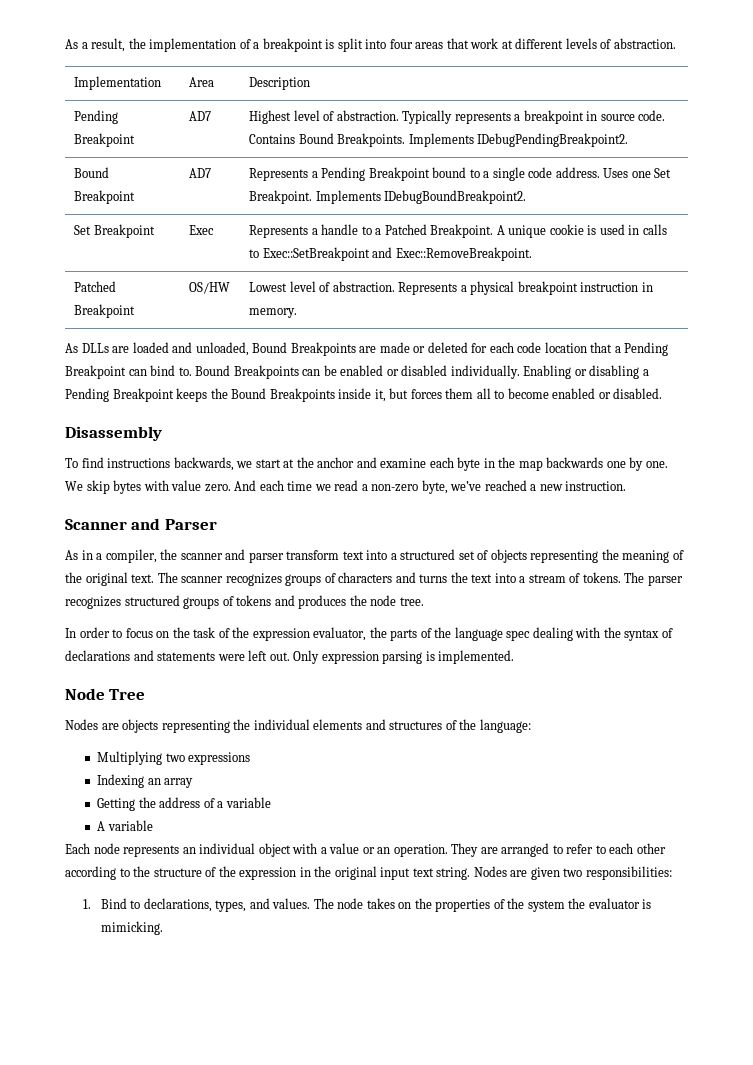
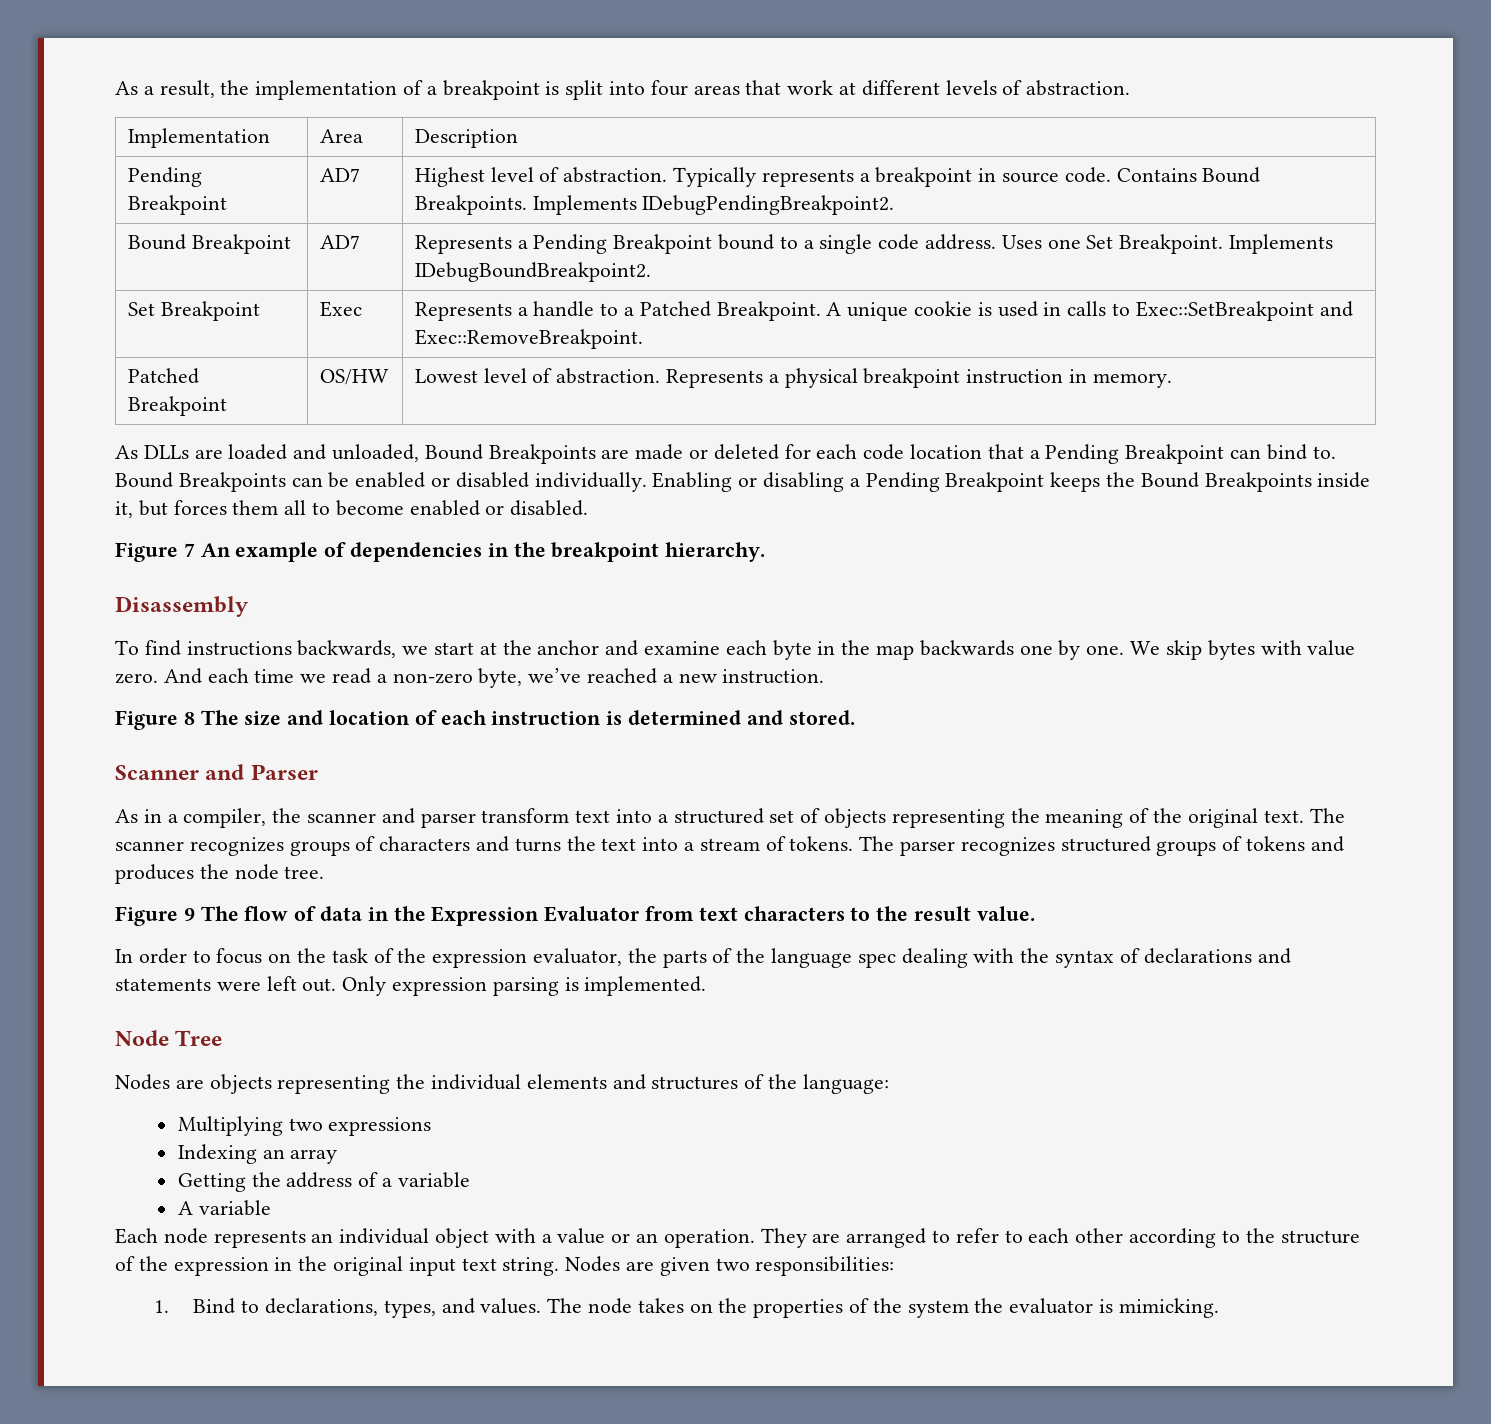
(663, 393) none -> [115,542,766,562] // Figure 7 An example of dependencies in the breakpoint hierarchy.
(627, 486) none -> [115,710,855,730] // Figure 8 The size and location of each instruction is determined and stored.
(424, 601) none -> [115,906,1035,926] // Figure 9 The flow of data in the Expression Evaluator from text characters to the result value.

